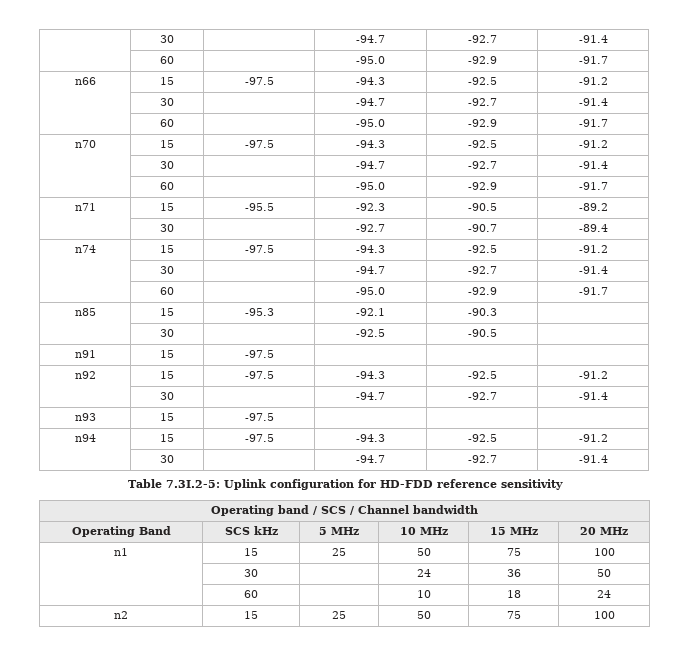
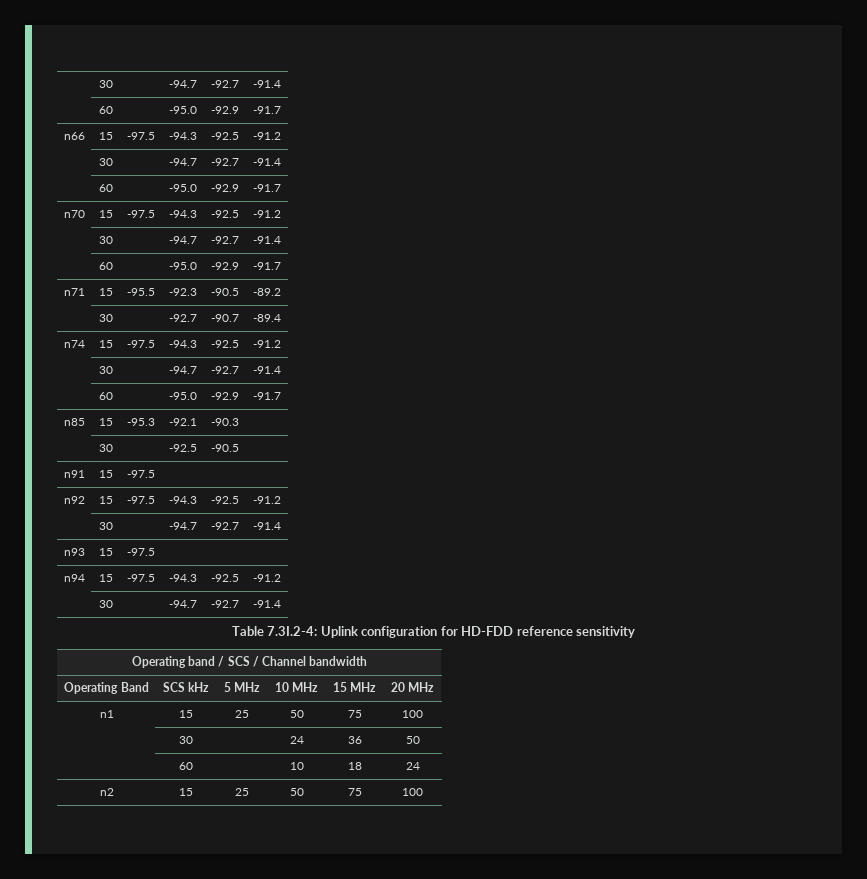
[165,480,220,488] 7.3I.2-5: -> [267,626,318,636] 7.3I.2-4:

